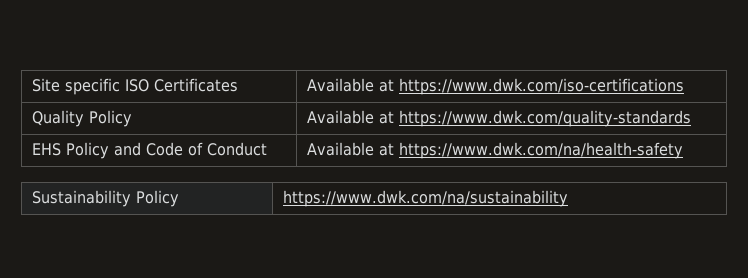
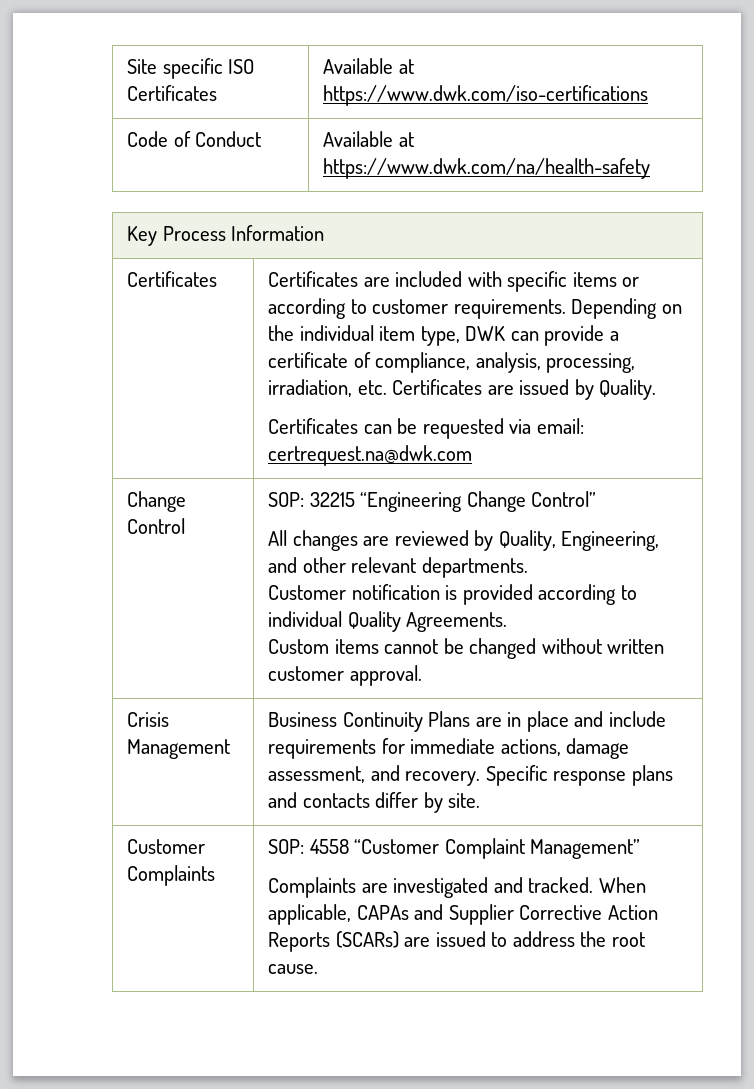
[32,110,133,127] [307,110,692,127] [32,142,142,159] Quality Policy | Available at https://www.dwk.com/quality-standards // EHS Policy and -> (649, 95) none
[32,190,180,207] [283,190,569,207] Sustainability Policy | https://www.dwk.com/na/sustainability -> [127,225,325,246] [127,271,218,287] [268,271,640,292] [268,298,682,319] [268,325,619,346] [268,352,636,373] [268,379,657,400] [268,418,584,439] [268,445,473,466] [127,491,187,512] [127,518,186,534] [268,491,597,512] [268,530,660,551] [268,557,528,578] [268,584,637,605] [268,611,508,632] [268,638,665,659] [268,665,422,686] [127,712,170,727] [127,739,231,759] [268,711,666,732] [268,738,630,759] [268,765,673,786] [268,792,481,813] [127,839,206,854] [127,865,216,886] [268,838,641,859] [268,877,646,898] [268,904,658,925] [268,931,645,952] [268,964,319,974] Key Process Information // Certificates | Certificates are included with specific items or according to customer requirements. Depending on the individual item type, DWK can provide a certificate of compliance, analysis, processing, irradiation, etc. Certificates are issued by Quality. // Certificates can be requested via email: certrequest.na@dwk.com // Change Control | SOP: 32215 “Engineering Change Control” // All changes are reviewed by Quality, Engineering, and other relevant departments. // Customer notification is provided according to individual Quality Agreements. // Custom items cannot be changed without written customer approval. // Crisis Management | Business Continuity Plans are in place and include requirements for immediate actions, damage assessment, and recovery. Specific response plans and contacts differ by site. // Customer Complaints | SOP: 4558 “Customer Complaint Management” // Complaints are investigated and tracked. When applicable, CAPAs and Supplier Corrective Action Reports (SCARs) are issued to address the root cause.

